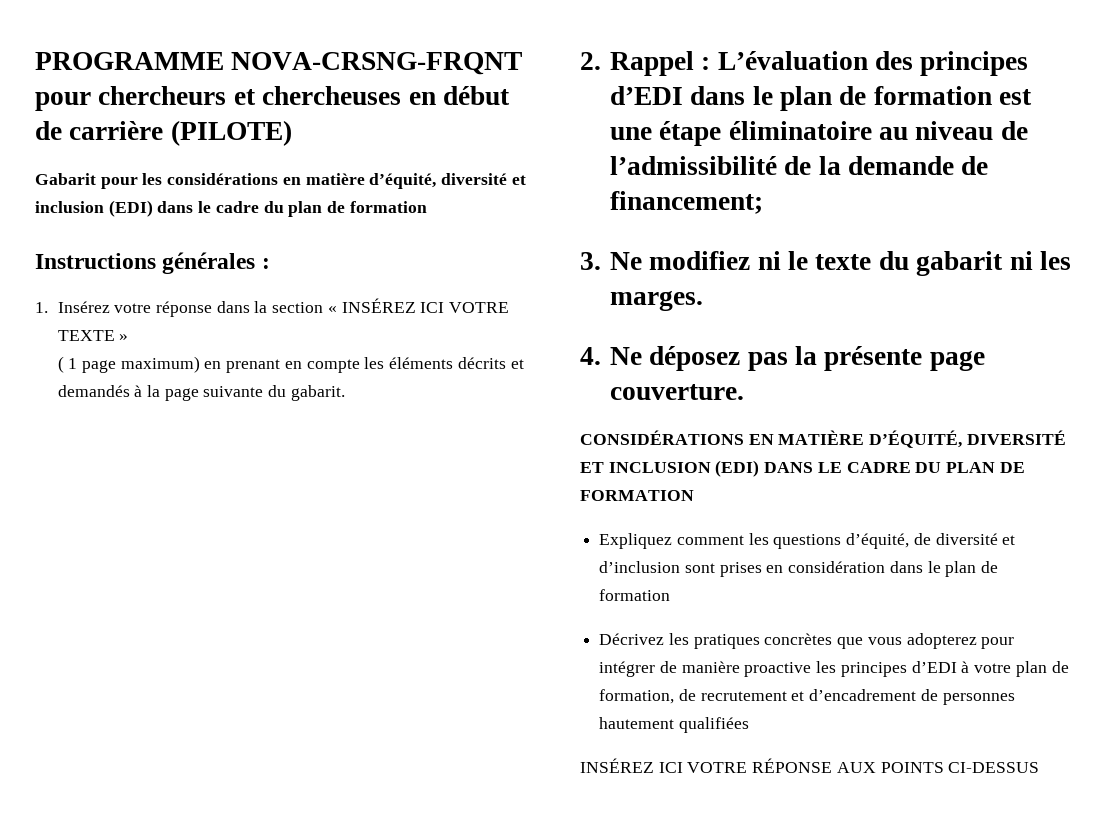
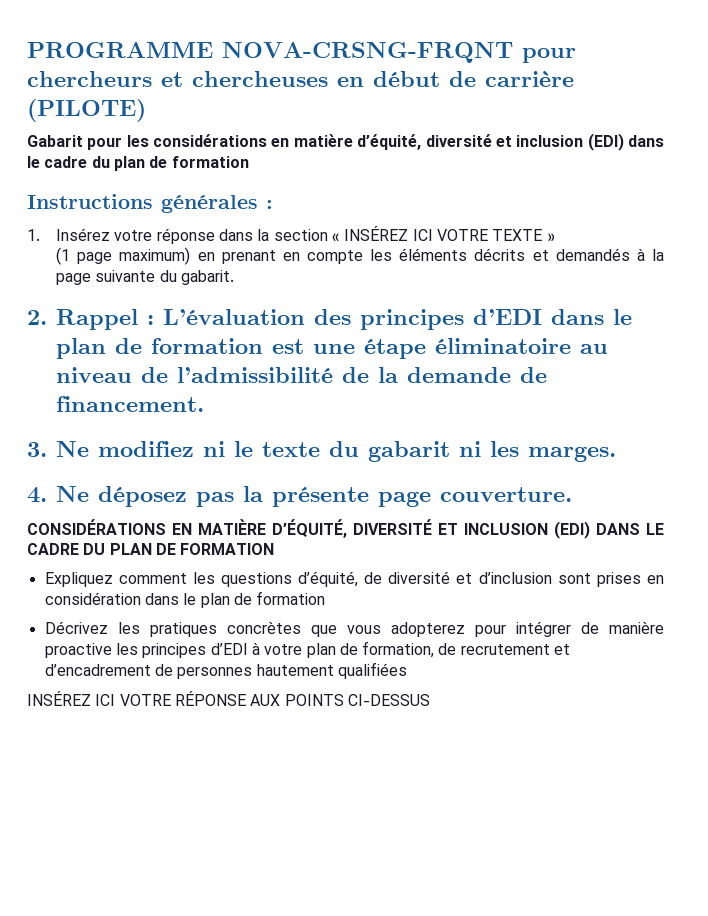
[57,356,78,373] ( 1 -> [56,247,71,265] (1
[609,191,763,214] financement; -> [56,396,205,412] financement.

